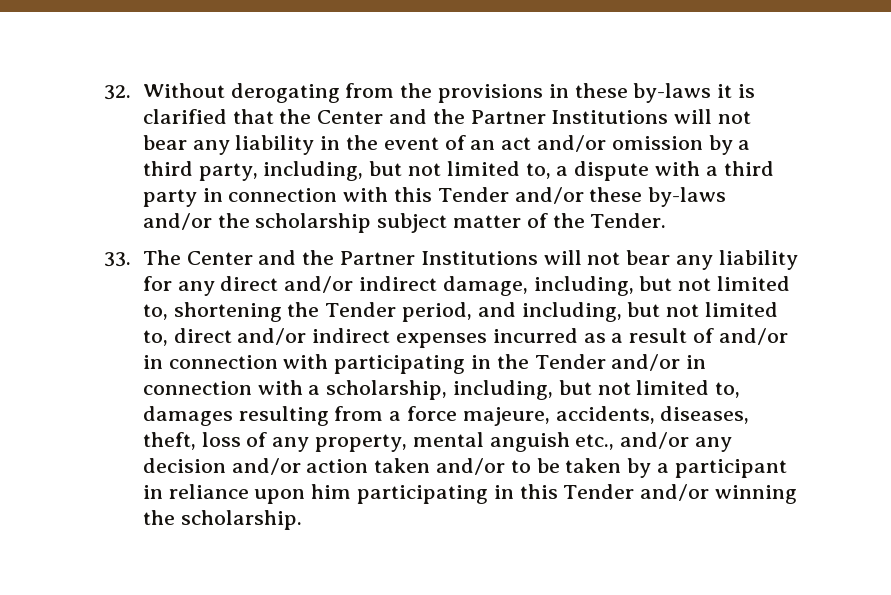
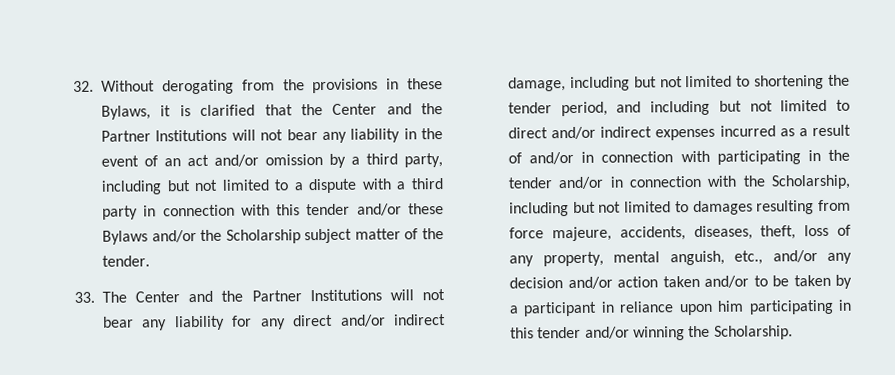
[633,83,712,103] by-laws -> [101,105,151,120] Bylaws,
[263,161,551,181] including, but not limited to, -> [101,179,290,195] including but not limited to
[437,187,509,202] Tender -> [306,203,351,216] tender
[648,187,727,207] by-laws -> [102,230,148,245] Bylaws
[255,213,372,233] scholarship -> [225,229,301,244] Scholarship
[590,213,667,228] Tender. -> [102,255,150,267] tender.
[533,276,791,296] [142,304,168,320] including, but not limited to, -> [569,75,751,92] including but not limited to
[325,302,397,317] Tender -> [508,102,552,114] tender
[521,302,779,322] [142,330,168,346] including, but not limited to, -> [650,99,850,116] including but not limited to
[534,354,707,371] [142,380,741,400] Tender and/or in connection with a scholarship, including, but not limited to, -> [508,174,851,190] [509,201,689,217] tender and/or in connection with the Scholarship, including but not limited to
[389,411,402,421] a -> (851, 205) none
[489,432,570,452] anguish -> [669,250,725,266] anguish,
[563,484,635,499] Tender -> [537,326,582,339] tender
[180,510,302,530] scholarship. -> [713,325,793,340] Scholarship.

